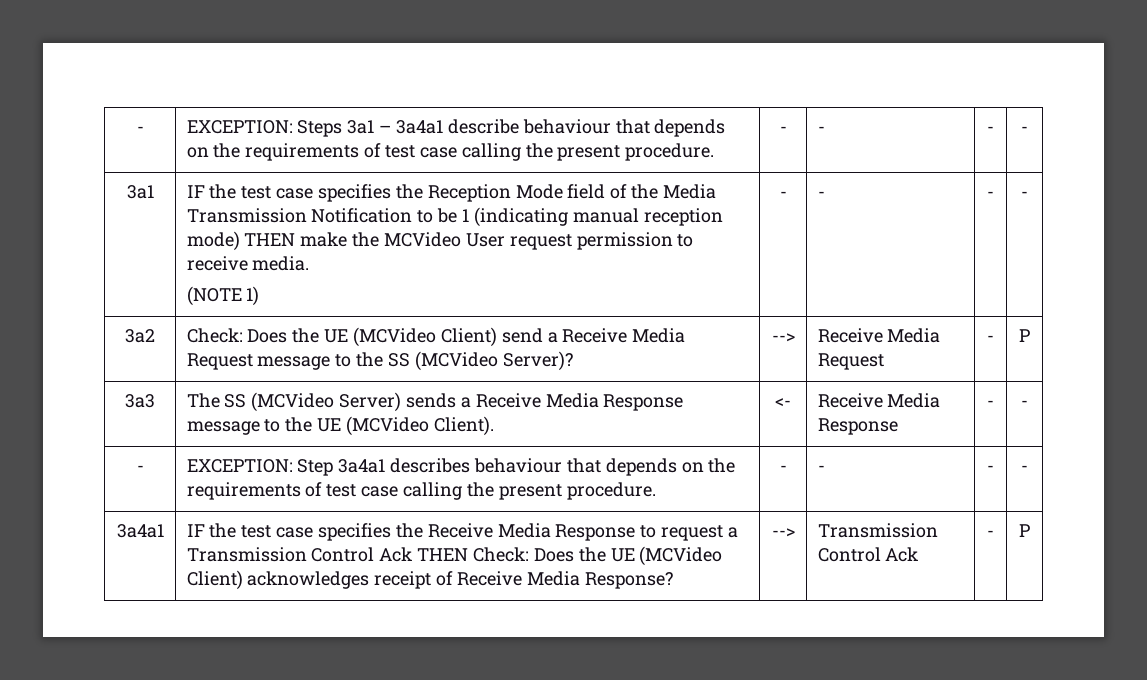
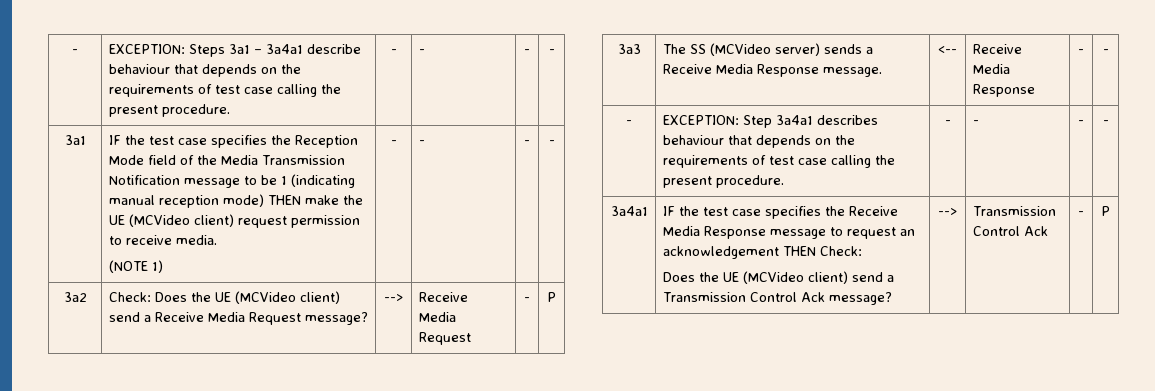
(413, 215) none -> [183,178,240,188] message
[383,232,505,247] MCVideo User -> [108,214,234,227] UE (MCVideo client)
[440,327,497,347] Client) -> [299,291,340,304] client)
[257,351,573,371] message to the SS (MCVideo Server)? -> [304,312,368,325] message?
[339,392,402,412] Server) -> [774,43,820,56] server)
[186,416,494,436] [775,398,791,407] message to the UE (MCVideo Client). | <- -> [822,67,882,77] [938,46,957,54] message. | <--
(636, 532) none -> [769,229,826,239] message
[727,527,738,538] [186,546,723,566] [186,570,673,590] a Transmission Control Ack THEN Check: Does the UE (MCVideo Client) acknowledges receipt of Receive Media Response? -> [899,229,915,236] [662,246,862,259] [662,271,894,284] [662,292,892,305] an acknowledgement THEN Check: // Does the UE (MCVideo client) send a Transmission Control Ack message?

